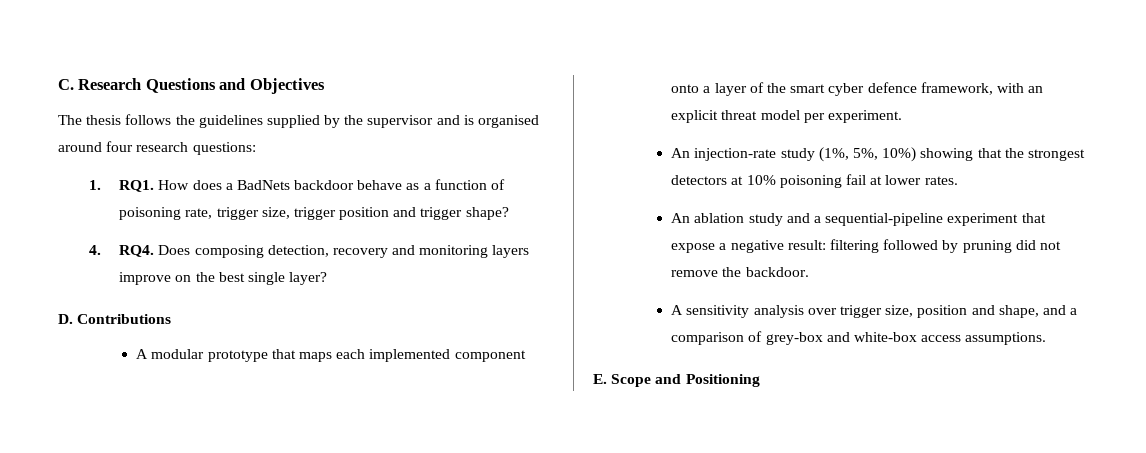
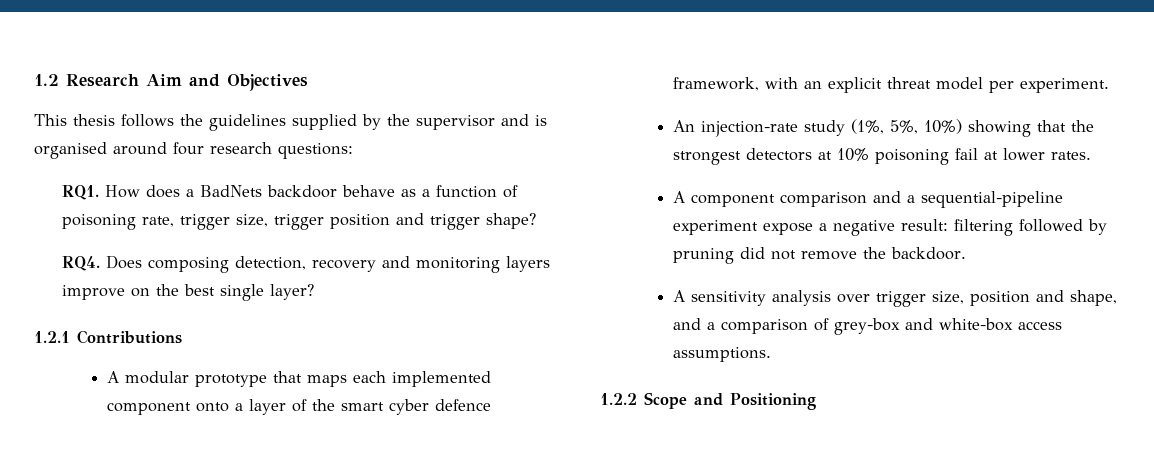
[58,78,216,93] C. Research Questions -> [34,74,182,87] 1.2 Research Aim
[58,115,82,125] The -> [34,114,67,126] This
[88,180,101,190] 1. -> (353, 151) none
[88,245,101,255] 4. -> (536, 221) none
[58,314,73,324] D. -> [34,331,70,343] 1.2.1
[671,213,783,226] An ablation study -> [673,191,868,207] A component comparison
[1021,213,1046,223] that -> (759, 227) none
[593,374,607,384] E. -> [600,393,637,405] 1.2.2

